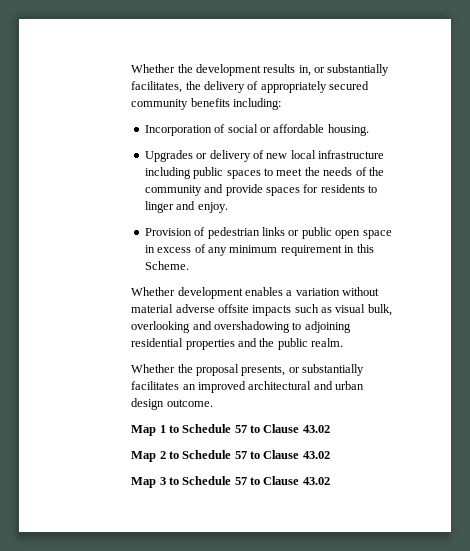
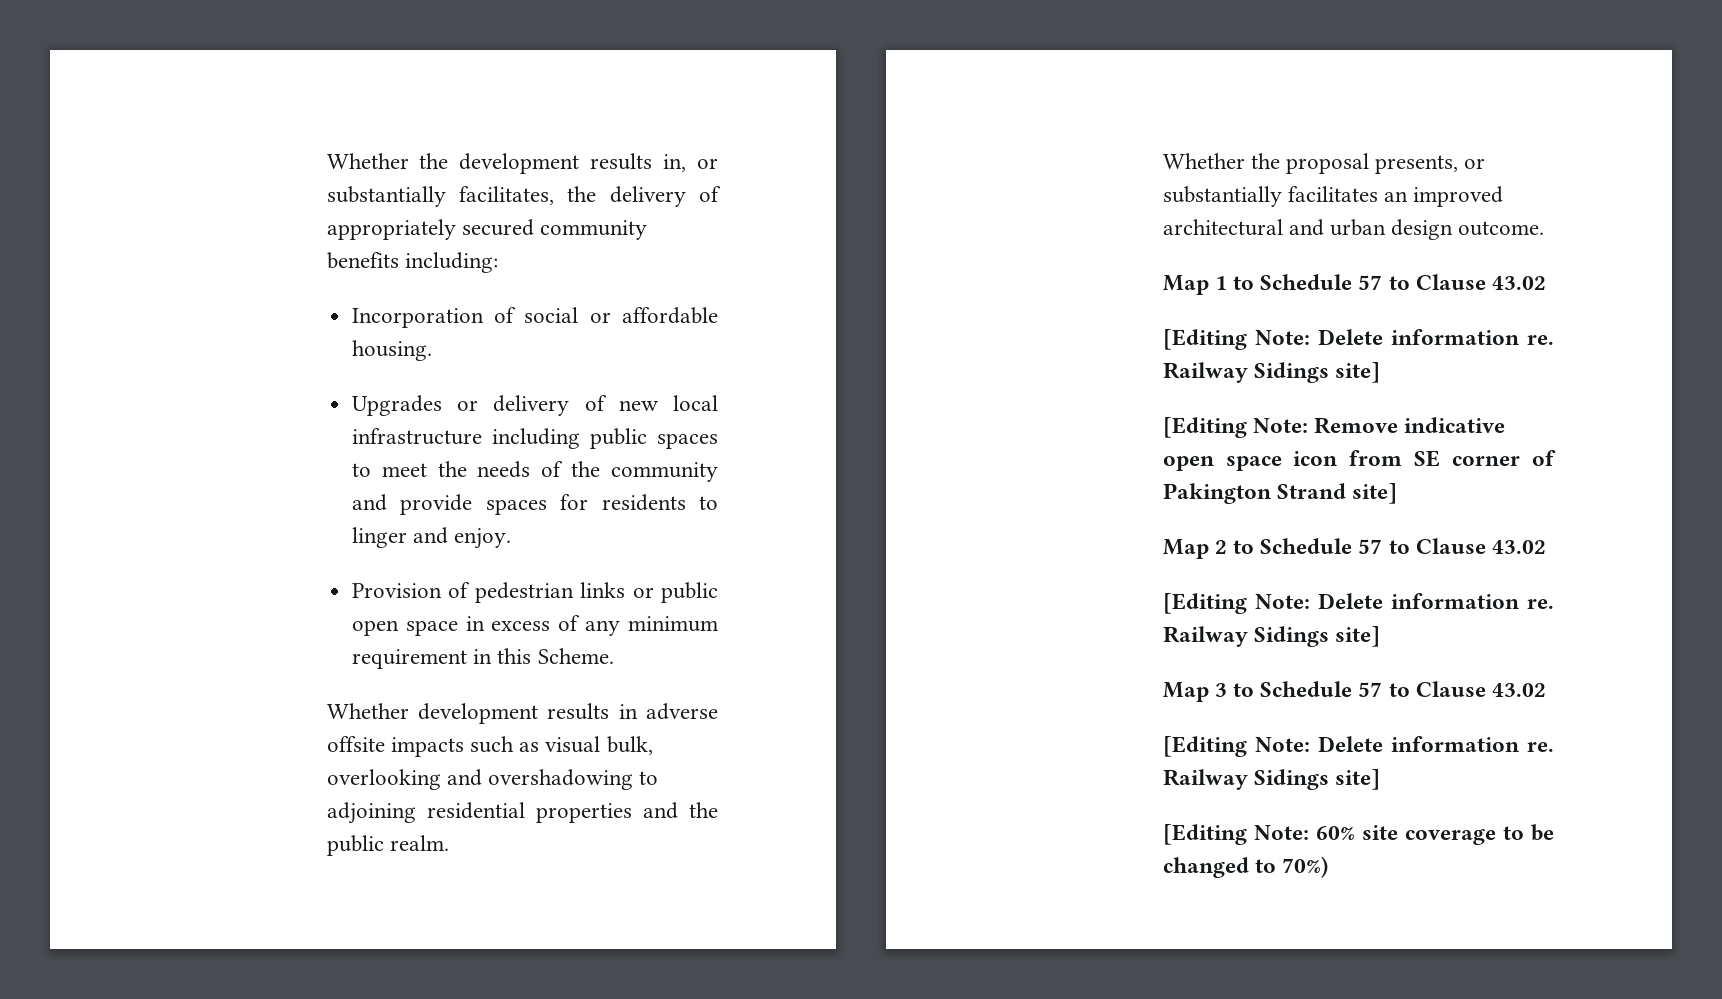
[244,287,380,296] [131,304,174,313] enables a variation without material -> [547,703,638,720] results in
(330, 429) none -> [1162,329,1554,350] [1162,362,1381,383] [1162,417,1506,438] [1162,450,1556,471] [1162,483,1398,504] // [Editing Note: Delete information re. Railway Sidings site] // [Editing Note: Remove indicative open space icon from SE corner of Pakington Strand site]
(330, 455) none -> [1162,593,1554,614] [1162,626,1381,647] // [Editing Note: Delete information re. Railway Sidings site]
(330, 481) none -> [1162,736,1554,757] [1162,769,1381,790] [1162,824,1554,845] [1162,856,1329,878] // [Editing Note: Delete information re. Railway Sidings site] // [Editing Note: 60% site coverage to be changed to 70%)

